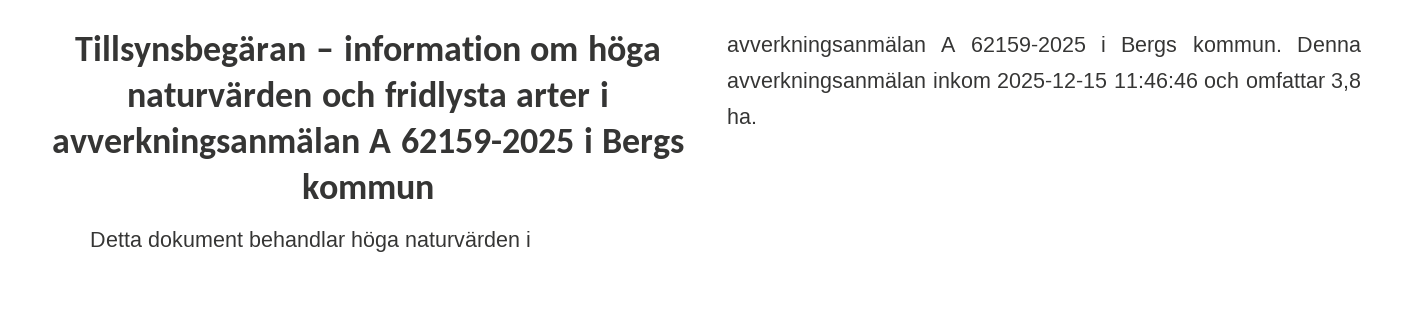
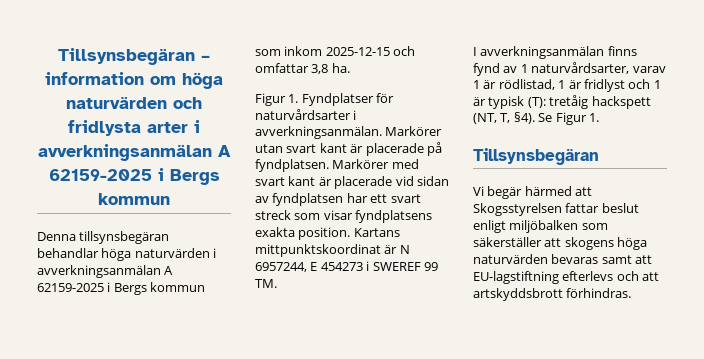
[90,231,244,247] Detta dokument -> [37,231,170,244] Denna tillsynsbegäran
[1192,36,1361,52] [727,72,926,93] kommun. Denna avverkningsanmälan -> [150,282,206,292] [255,49,281,56] kommun som
[1113,73,1198,88] 11:46:46 -> (390, 51) none
(757, 116) none -> [255,93,395,106] [255,109,357,120] [255,126,443,139] [255,142,442,156] [255,159,419,172] [255,176,449,189] [255,193,421,206] [255,210,433,223] [255,227,400,240] [255,244,410,257] [255,261,438,272] [255,279,277,288] [473,46,637,59] [473,62,666,76] [473,79,661,92] [473,95,651,109] [473,112,599,125] [473,148,599,165] [473,186,593,199] [473,203,639,216] [473,220,608,233] [473,237,648,250] [473,254,653,264] [473,271,660,284] [473,288,632,301] // Figur 1. Fyndplatser för naturvårdsarter i avverkningsanmälan. Markörer utan svart kant är placerade på fyndplatsen. Markörer med svart kant är placerade vid sidan av fyndplatsen har ett svart streck som visar fyndplatsens exakta position. Kartans mittpunktskoordinat är N 6957244, E 454273 i SWEREF 99 TM. // I avverkningsanmälan finns fynd av 1 naturvårdsarter, varav 1 är rödlistad, 1 är fridlyst och 1 är typisk (T): tretåig hackspett (NT, T, §4). Se Figur 1. // Tillsynsbegäran // Vi begär härmed att Skogsstyrelsen fattar beslut enligt miljöbalken som säkerställer att skogens höga naturvärden bevaras samt att EU-lagstiftning efterlevs och att artskyddsbrott förhindras.

